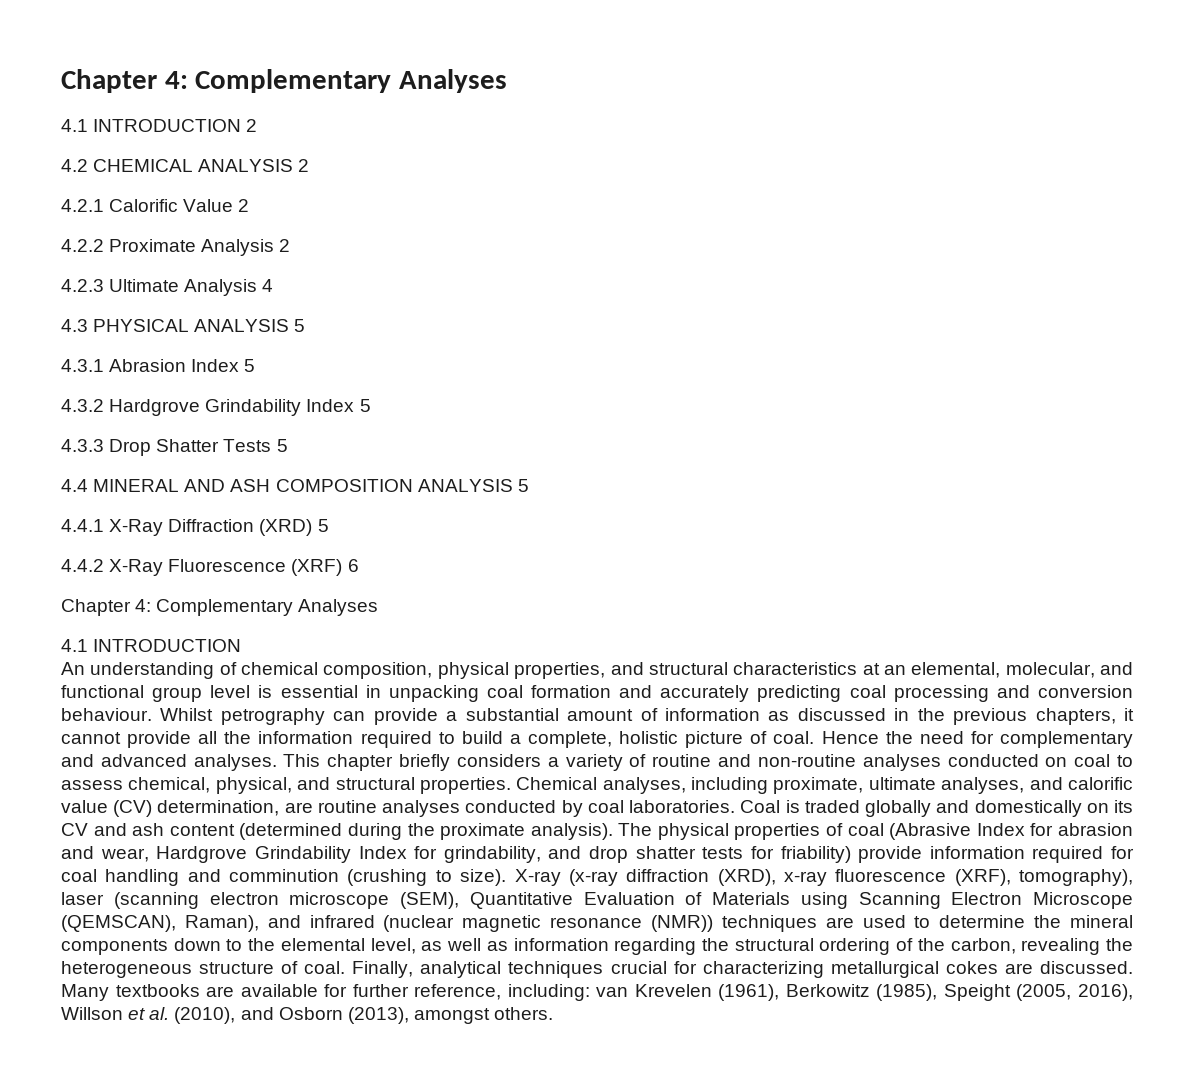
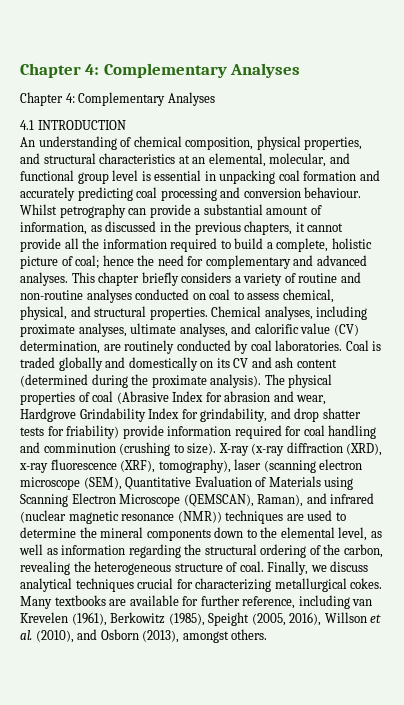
[61,69,508,93] [61,119,258,132] [61,159,310,172] [61,199,250,212] [61,239,291,256] [61,279,274,296] [61,319,306,332] [61,359,256,372] [61,399,371,416] [61,439,288,456] [61,479,529,492] [61,519,329,536] [61,559,359,576] Chapter 4: Complementary Analyses // 4.1 INTRODUCTION 2 // 4.2 CHEMICAL ANALYSIS 2 // 4.2.1 Calorific Value 2 // 4.2.2 Proximate Analysis 2 // 4.2.3 Ultimate Analysis 4 // 4.3 PHYSICAL ANALYSIS 5 // 4.3.1 Abrasion Index 5 // 4.3.2 Hardgrove Grindability Index 5 // 4.3.3 Drop Shatter Tests 5 // 4.4 MINERAL AND ASH COMPOSITION ANALYSIS 5 // 4.4.1 X-Ray Diffraction (XRD) 5 // 4.4.2 X-Ray Fluorescence (XRF) 6 -> [20,63,301,78] Chapter 4: Complementary Analyses
[664,708,760,721] information -> [20,222,87,235] information,
[773,731,879,744] coal. Hence -> [75,255,134,269] coal; hence
[773,777,864,794] proximate, -> [20,323,127,337] proximate analyses,
[317,800,461,817] routine analyses -> [124,340,175,354] routinely
(414, 969) none -> [310,561,369,572] we discuss
[945,961,1133,974] cokes are discussed. -> [350,578,383,589] cokes.
[507,984,590,1001] including: -> [298,595,350,609] including

